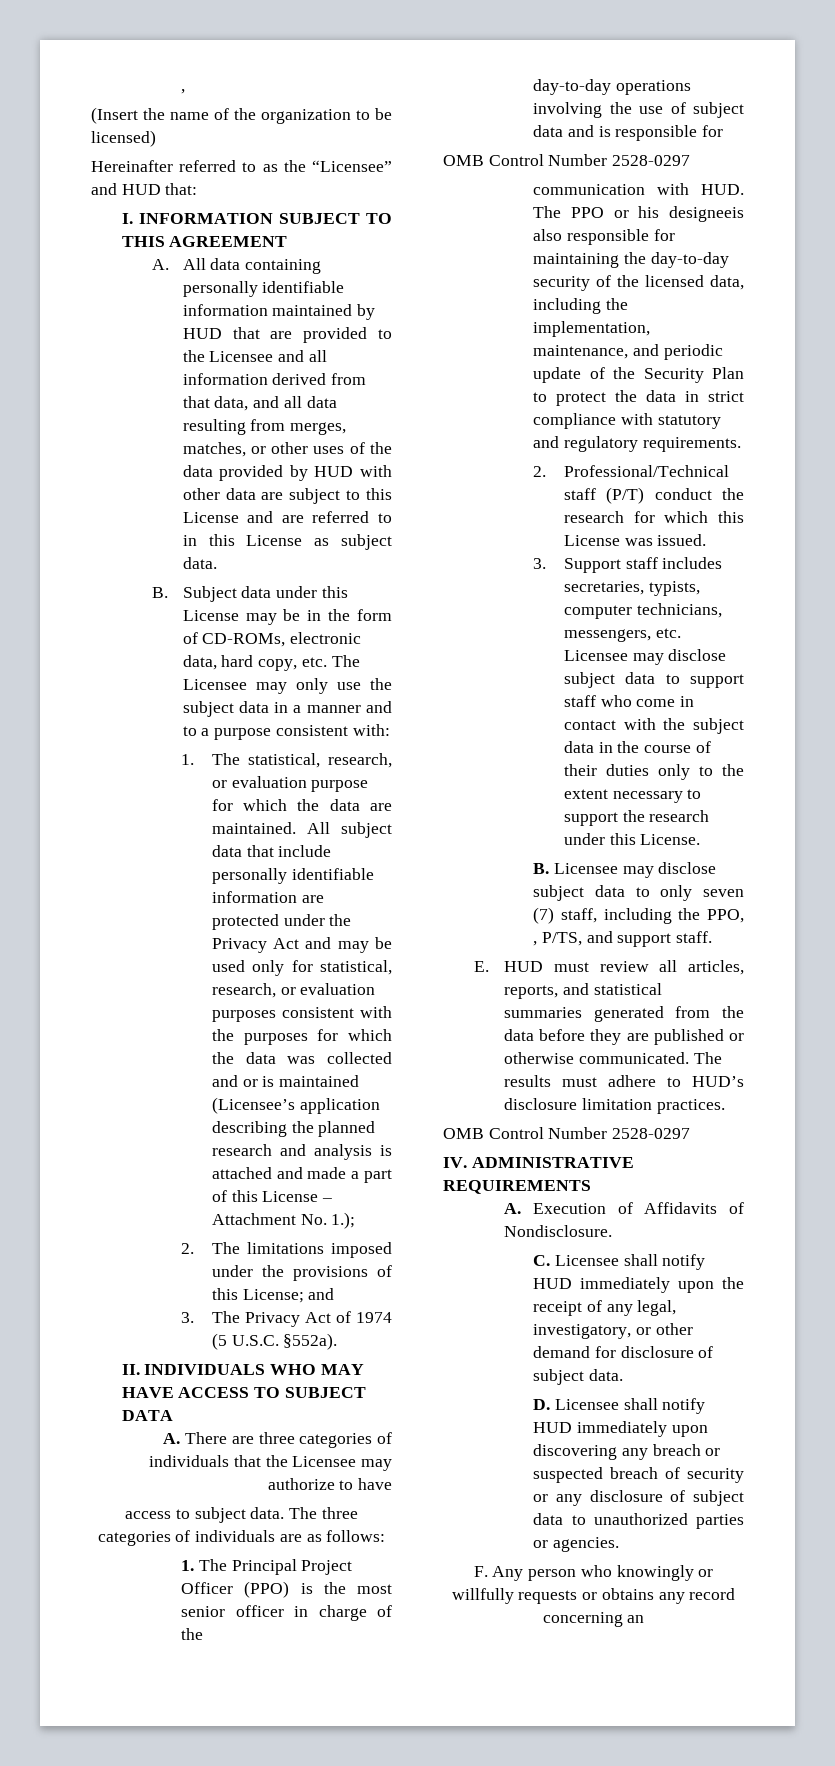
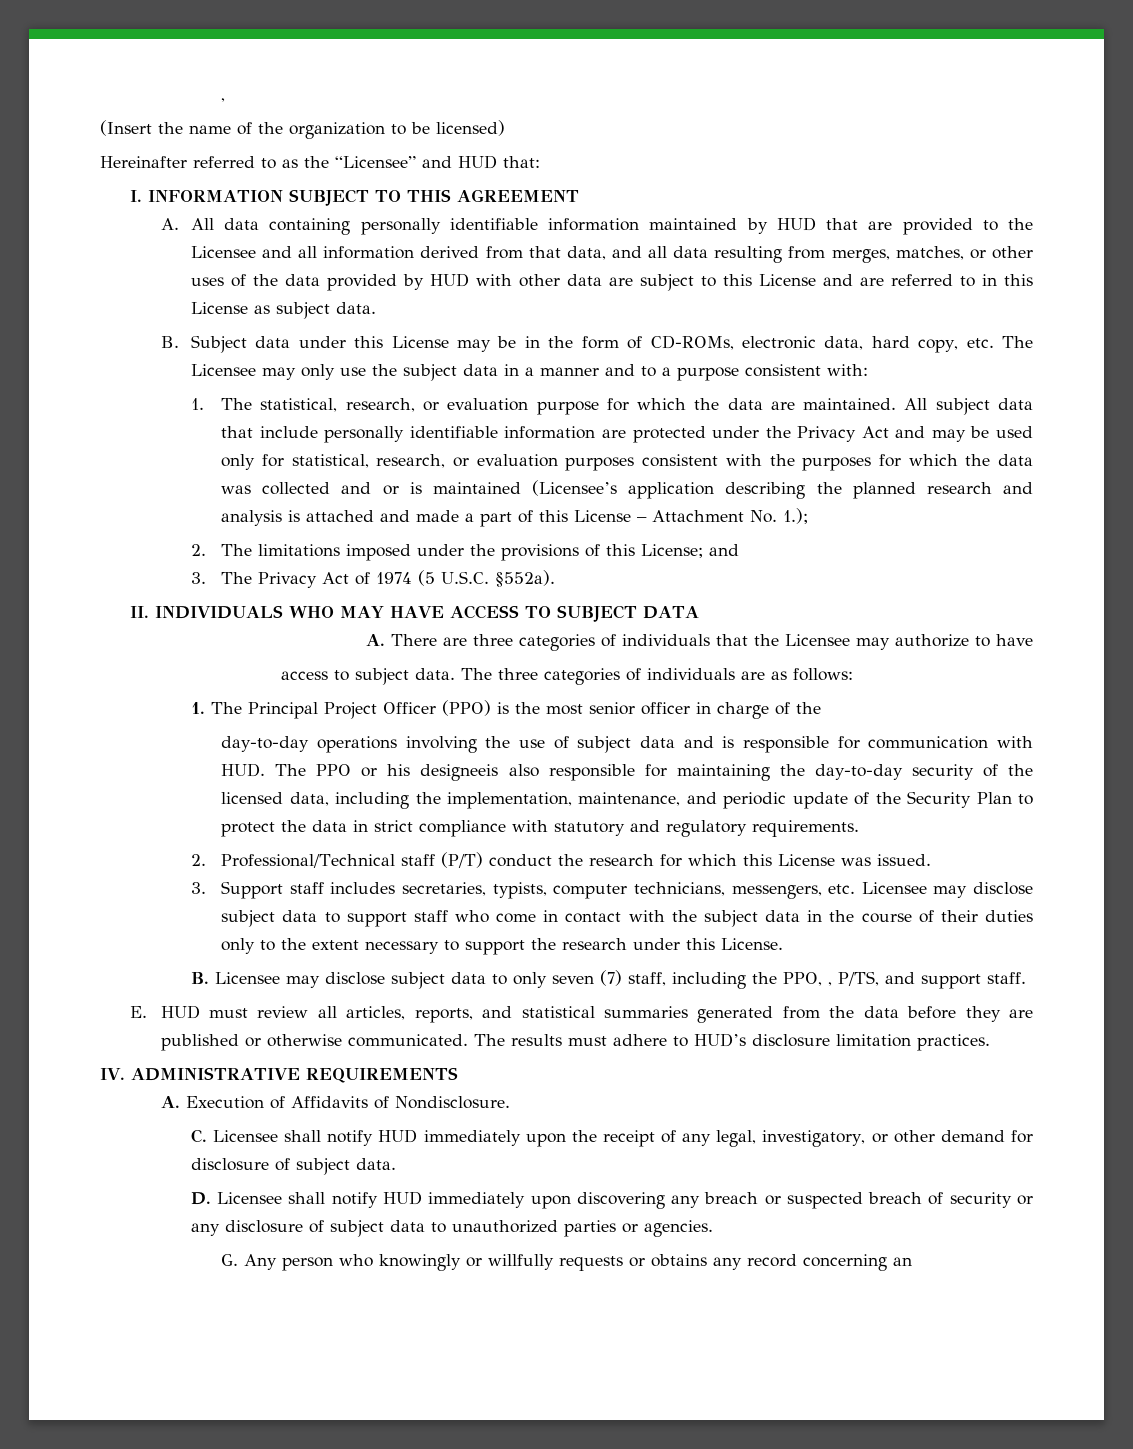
[443,154,691,166] // OMB Control Number 2528-0297 // -> (860, 742) none
[443,1127,691,1139] // OMB Control Number 2528-0297 -> (990, 1042) none
[473,1566,488,1577] F. -> [221,1254,238,1266] G.

